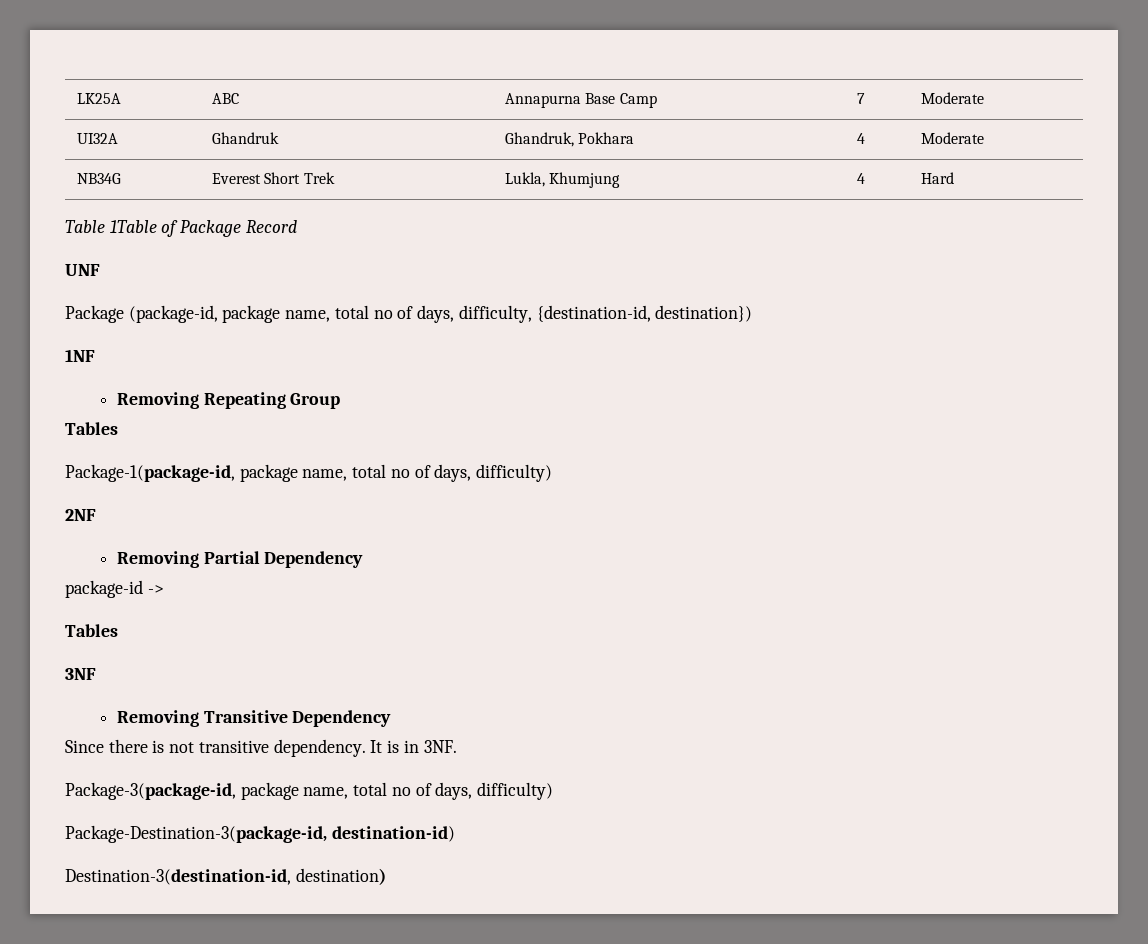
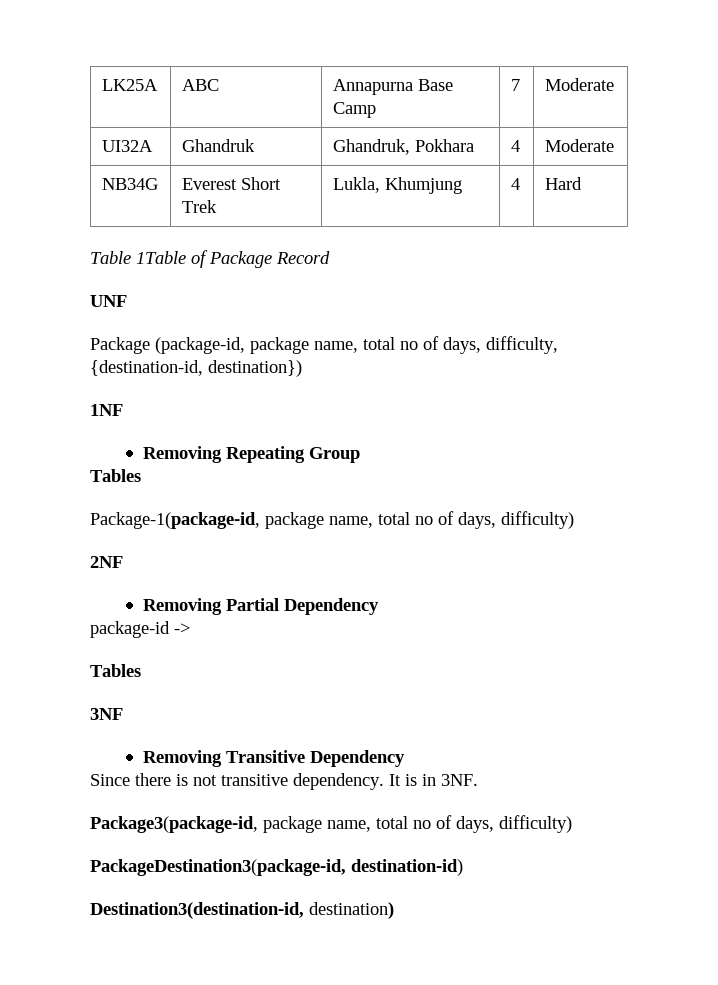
[65,782,554,800] [65,825,327,843] Package-3(package-id, package name, total no of days, difficulty) // Package-Destination-3(package-id, -> [90,815,572,833] [90,859,346,876] Package3(package-id, package name, total no of days, difficulty) // PackageDestination3(package-id,
[65,869,291,885] Destination-3(destination-id, -> [90,902,304,919] Destination3(destination-id,

